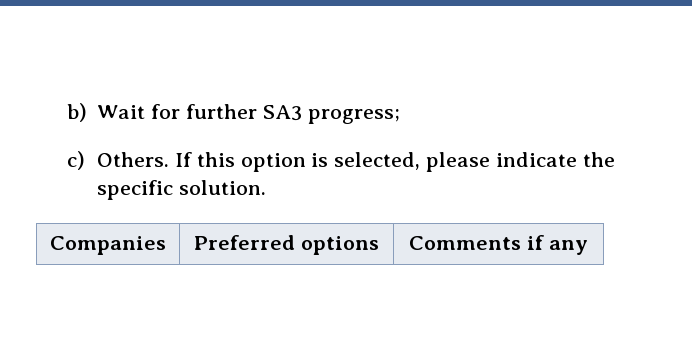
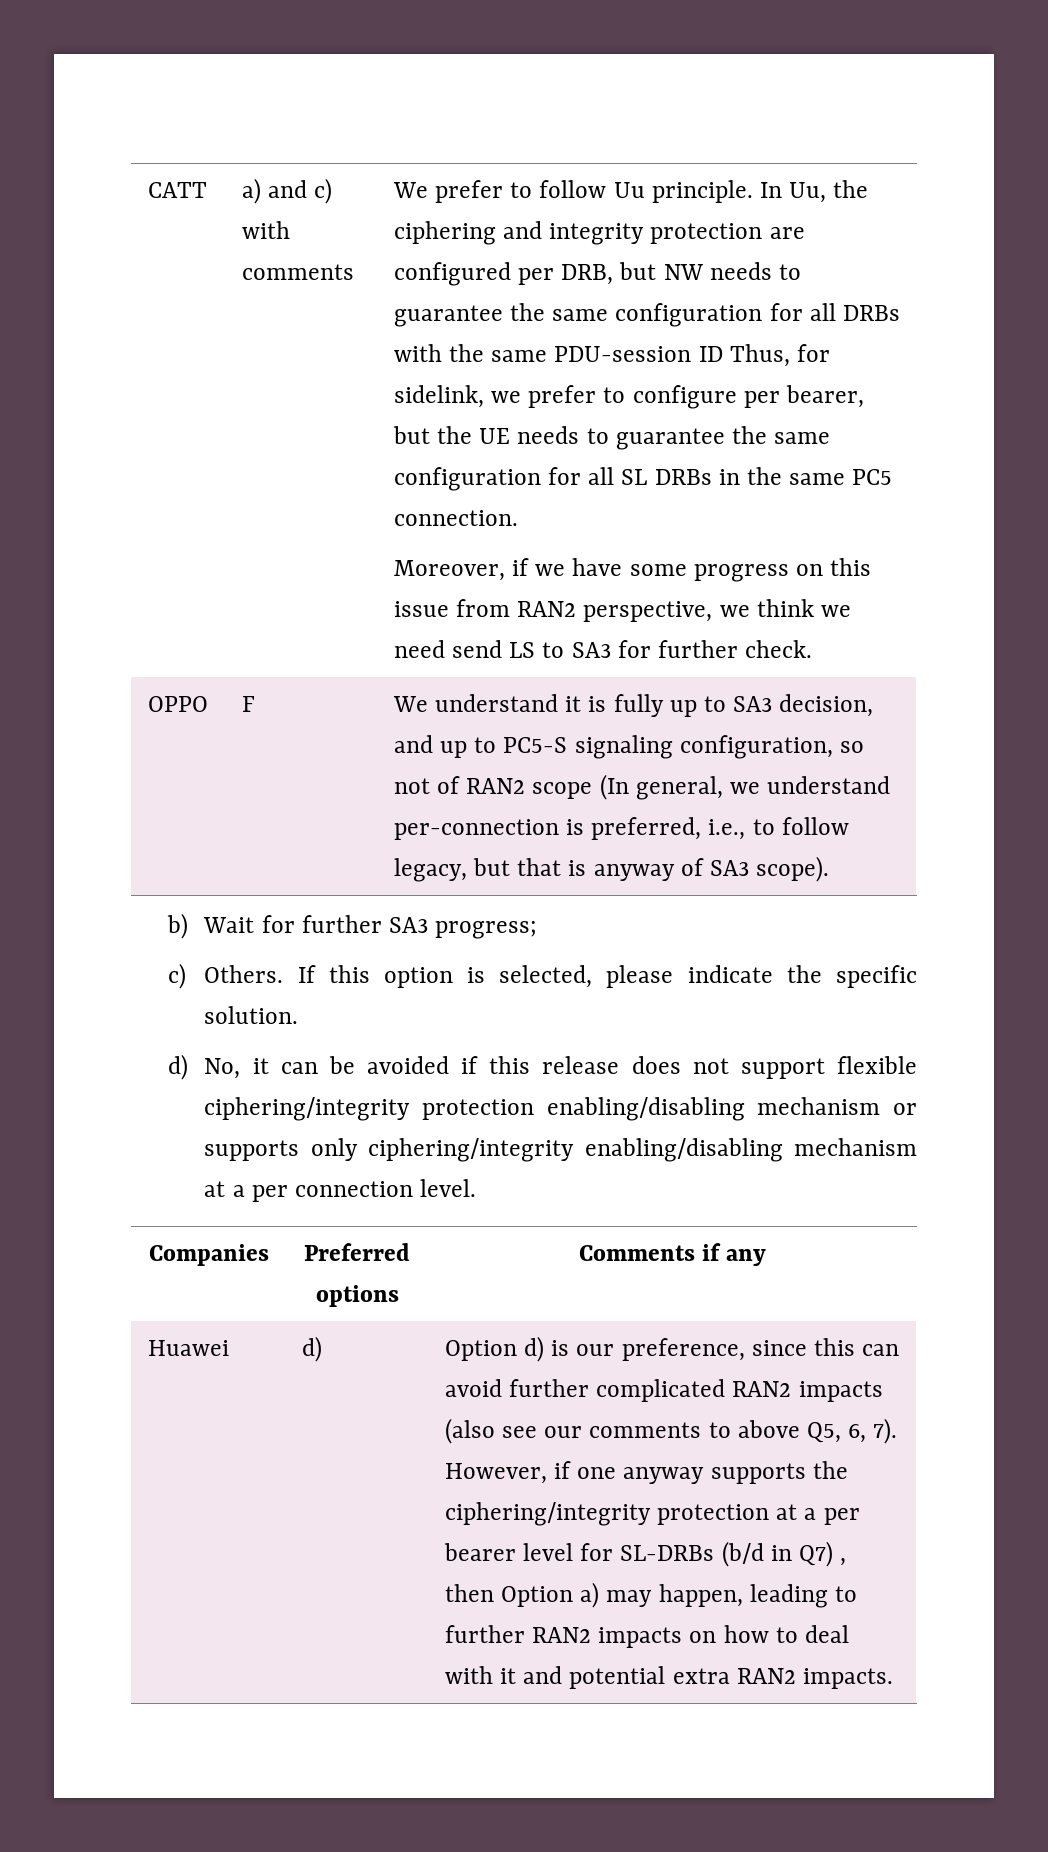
(66, 112) none -> [147,182,207,198] [241,178,333,204] [241,221,290,239] [241,264,354,280] [392,180,869,203] [393,221,805,245] [393,262,801,286] [393,303,900,327] [393,344,830,367] [393,385,864,409] [392,426,831,450] [393,467,893,491] [393,510,518,526] [393,558,872,582] [393,599,851,622] [393,640,813,658] [147,696,208,712] [241,696,255,712] [392,694,874,717] [393,735,864,759] [393,774,891,800] [393,817,849,840] [393,856,830,882] CATT | a) and c) with comments | We prefer to follow Uu principle. In Uu, the ciphering and integrity protection are configured per DRB, but NW needs to guarantee the same configuration for all DRBs with the same PDU-session ID Thus, for sidelink, we prefer to configure per bearer, but the UE needs to guarantee the same configuration for all SL DRBs in the same PC5 connection. // Moreover, if we have some progress on this issue from RAN2 perspective, we think we need send LS to SA3 for further check. // OPPO | F | We understand it is fully up to SA3 decision, and up to PC5-S signaling configuration, so not of RAN2 scope (In general, we understand per-connection is preferred, i.e., to follow legacy, but that is anyway of SA3 scope). //
(266, 187) none -> [167,1054,917,1080] [204,1097,917,1121] [204,1138,917,1162] [204,1179,476,1202] // d) No, it can be avoided if this release does not support flexible ciphering/integrity protection enabling/disabling mechanism or supports only ciphering/integrity enabling/disabling mechanism at a per connection level.
(588, 247) none -> [147,1340,229,1356] [301,1336,322,1362] [444,1336,900,1362] [444,1379,883,1402] [444,1418,898,1444] [444,1461,848,1484] [444,1502,860,1526] [443,1541,847,1567] [444,1582,857,1608] [444,1625,849,1648] [444,1666,893,1689] // Huawei | d) | Option d) is our preference, since this can avoid further complicated RAN2 impacts (also see our comments to above Q5, 6, 7). However, if one anyway supports the ciphering/integrity protection at a per bearer level for SL-DRBs (b/d in Q7) , then Option a) may happen, leading to further RAN2 impacts on how to deal with it and potential extra RAN2 impacts.

